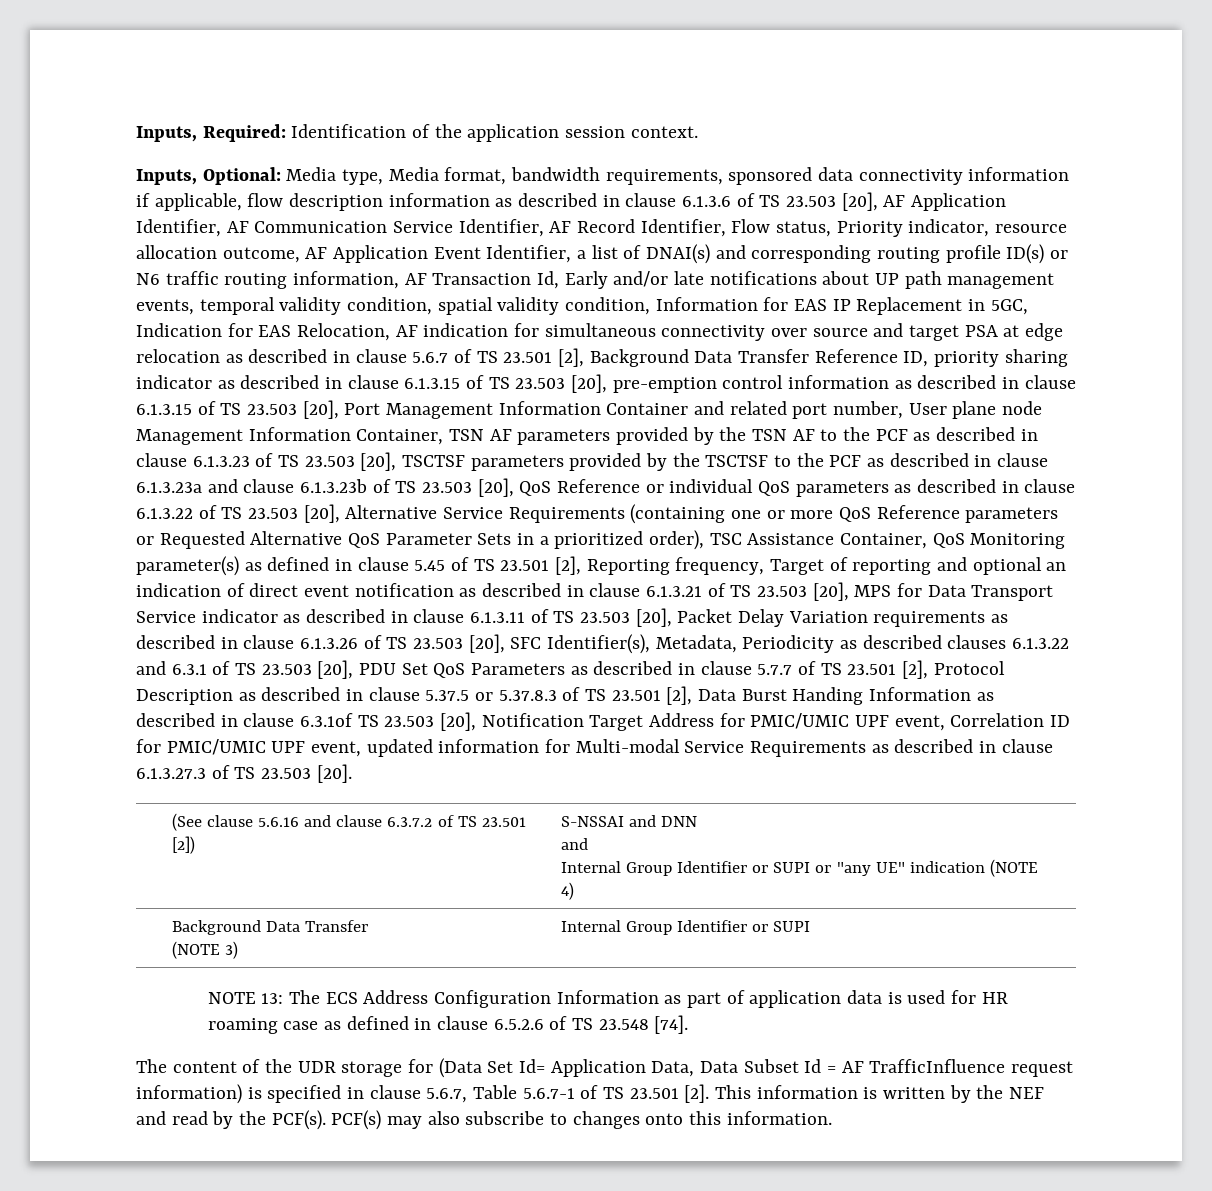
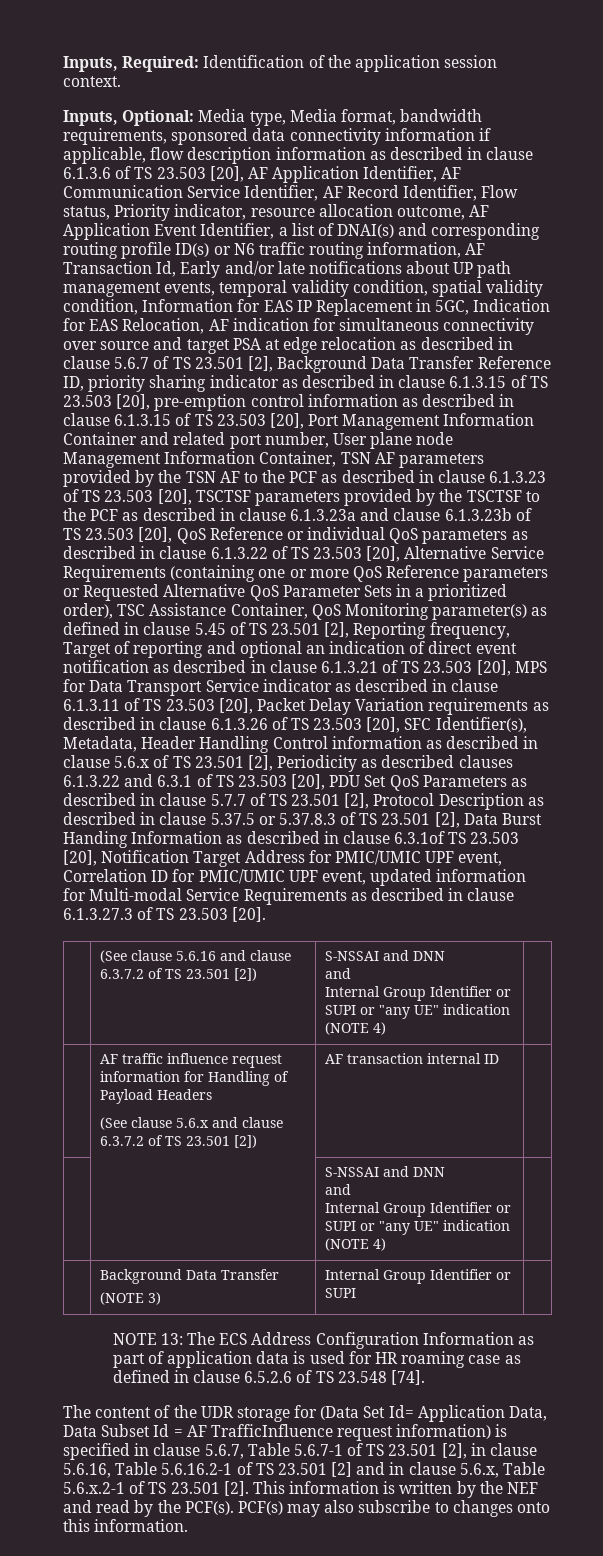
(737, 644) none -> [141,736,539,753] [63,755,273,771] Header Handling Control information as described in clause 5.6.x of TS 23.501 [2],
(574, 891) none -> [99,1053,282,1068] [99,1071,289,1086] [99,1089,212,1104] [99,1117,283,1130] [99,1135,257,1148] [324,1053,499,1064] [324,1166,445,1177] [324,1184,351,1195] [324,1202,511,1217] [324,1220,510,1235] [324,1238,386,1251] // | AF traffic influence request information for Handling of Payload Headers // (See clause 5.6.x and clause 6.3.7.2 of TS 23.501 [2]) | AF transaction internal ID | // | | S-NSSAI and DNN // and // Internal Group Identifier or SUPI or "any UE" indication (NOTE 4) |
(679, 1093) none -> [441,1443,538,1459] [63,1462,546,1478] [63,1481,220,1494] [2], in clause 5.6.16, Table 5.6.16.2-1 of TS 23.501 [2] and in clause 5.6.x, Table 5.6.x.2-1 of TS 23.501

